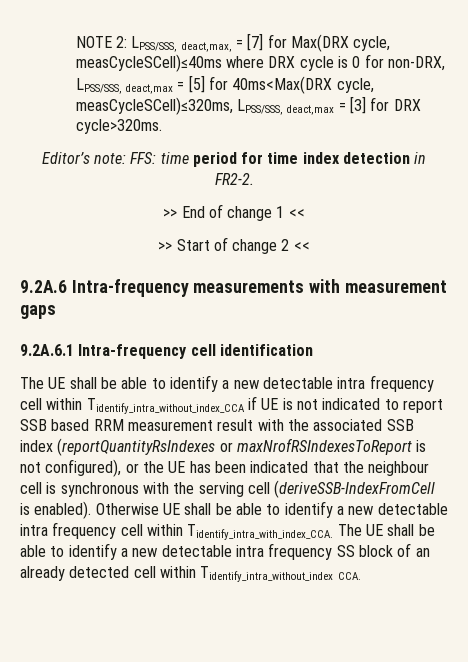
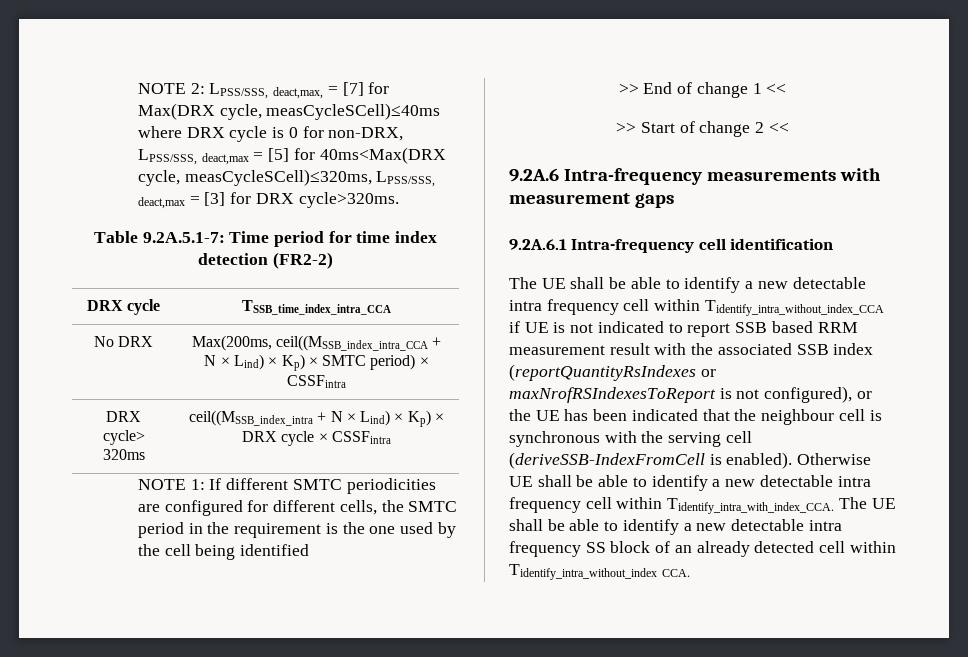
[41,152,189,164] Editor’s note: FFS: time -> [93,231,270,243] Table 9.2A.5.1-7: Time
[414,152,427,164] [214,173,254,185] in FR2-2. -> [272,252,333,269] [86,299,161,315] [242,300,391,315] [93,336,154,347] [191,335,442,351] [204,354,429,371] [287,375,346,388] [106,411,141,422] [102,430,145,445] [102,449,145,460] [188,410,445,427] [242,431,391,446] [138,478,436,494] [138,500,458,516] [138,522,456,538] [138,544,310,560] (FR2-2) // DRX cycle | TSSB_time_index_intra_CCA // No DRX | Max(200ms, ceil((MSSB_index_intra_CCA + N × Lind) × Kp) × SMTC period) × CSSFintra // DRX cycle> 320ms | ceil((MSSB_index_intra + N × Lind) × Kp) × DRX cycle × CSSFintra // NOTE 1: If different SMTC periodicities are configured for different cells, the SMTC period in the requirement is the one used by the cell being identified

